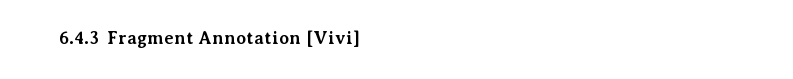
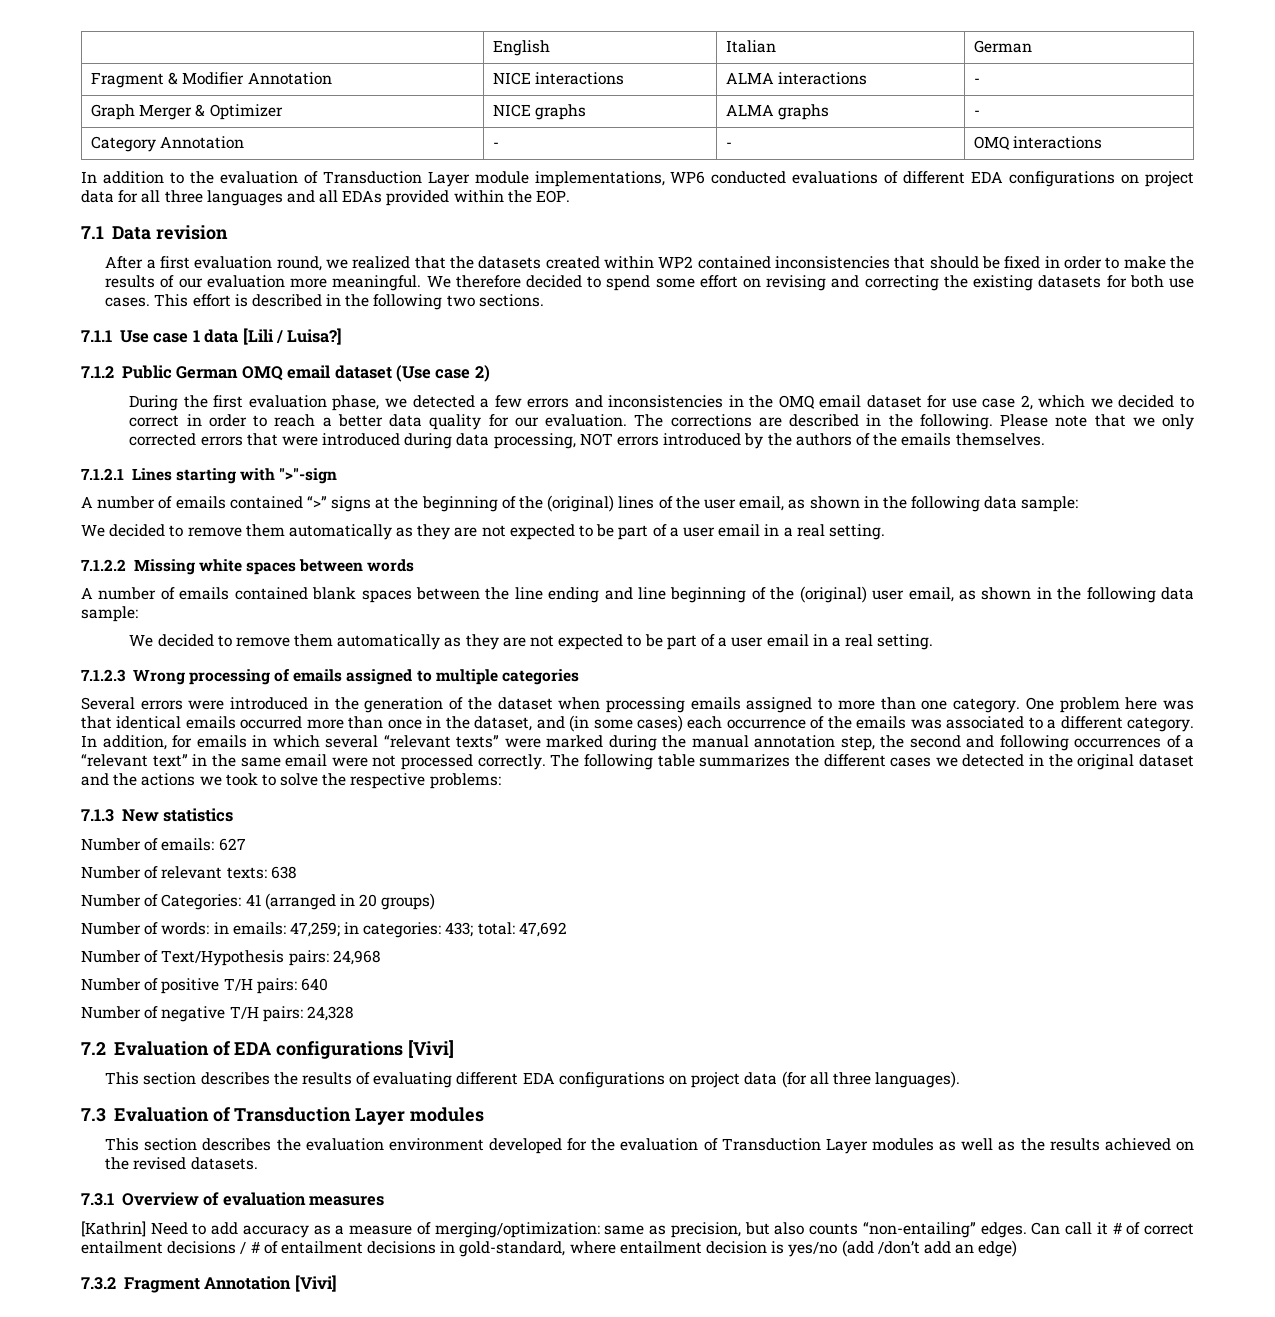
[59,31,99,44] 6.4.3 -> [493,40,551,56] [726,40,777,53] [974,40,1033,53] [91,72,332,88] [493,72,625,85] [726,72,868,85] [974,78,981,84] [91,104,283,120] [493,104,587,120] [726,104,830,120] [974,110,981,116] [91,136,245,152] [493,142,500,148] [726,142,733,148] [974,136,1103,150] [81,171,1194,187] [81,190,571,206] [81,225,228,240] [105,256,1195,271] [105,275,1194,291] [105,294,544,310] [81,328,343,345] [81,365,490,382] [129,395,1195,411] [129,414,1194,430] [129,433,1045,449] [81,468,338,484] [81,495,1079,512] [81,524,885,540] [81,559,415,575] [81,586,1194,603] [81,606,138,622] [129,634,934,650] [81,669,580,685] [81,697,1195,713] [81,715,1195,732] [81,735,1194,751] [81,754,1194,770] [81,773,501,789] [81,808,234,822] [81,838,246,851] [81,866,297,879] [81,893,436,910] [81,922,567,938] [81,950,381,966] [81,978,328,994] [81,1006,354,1022] [81,1040,455,1059] [105,1071,961,1088] [81,1107,485,1125] [105,1138,1194,1154] [105,1157,258,1170] [81,1192,385,1206] [81,1221,1194,1238] [81,1240,1018,1257] [81,1277,116,1290] | English | Italian | German // Fragment & Modifier Annotation | NICE interactions | ALMA interactions | - // Graph Merger & Optimizer | NICE graphs | ALMA graphs | - // Category Annotation | - | - | OMQ interactions // In addition to the evaluation of Transduction Layer module implementations, WP6 conducted evaluations of different EDA configurations on project data for all three languages and all EDAs provided within the EOP. // 7.1 Data revision // After a first evaluation round, we realized that the datasets created within WP2 contained inconsistencies that should be fixed in order to make the results of our evaluation more meaningful. We therefore decided to spend some effort on revising and correcting the existing datasets for both use cases. This effort is described in the following two sections. // 7.1.1 Use case 1 data [Lili / Luisa?] // 7.1.2 Public German OMQ email dataset (Use case 2) // During the first evaluation phase, we detected a few errors and inconsistencies in the OMQ email dataset for use case 2, which we decided to correct in order to reach a better data quality for our evaluation. The corrections are described in the following. Please note that we only corrected errors that were introduced during data processing, NOT errors introduced by the authors of the emails themselves. // 7.1.2.1 Lines starting with ">"-sign // A number of emails contained “>” signs at the beginning of the (original) lines of the user email, as shown in the following data sample: // We decided to remove them automatically as they are not expected to be part of a user email in a real setting. // 7.1.2.2 Missing white spaces between words // A number of emails contained blank spaces between the line ending and line beginning of the (original) user email, as shown in the following data sample: // We decided to remove them automatically as they are not expected to be part of a user email in a real setting. // 7.1.2.3 Wrong processing of emails assigned to multiple categories // Several errors were introduced in the generation of the dataset when processing emails assigned to more than one category. One problem here was that identical emails occurred more than once in the dataset, and (in some cases) each occurrence of the emails was associated to a different category. In addition, for emails in which several “relevant texts” were marked during the manual annotation step, the second and following occurrences of a “relevant text” in the same email were not processed correctly. The following table summarizes the different cases we detected in the original dataset and the actions we took to solve the respective problems: // 7.1.3 New statistics // Number of emails: 627 // Number of relevant texts: 638 // Number of Categories: 41 (arranged in 20 groups) // Number of words: in emails: 47,259; in categories: 433; total: 47,692 // Number of Text/Hypothesis pairs: 24,968 // Number of positive T/H pairs: 640 // Number of negative T/H pairs: 24,328 // 7.2 Evaluation of EDA configurations [Vivi] // This section describes the results of evaluating different EDA configurations on project data (for all three languages). // 7.3 Evaluation of Transduction Layer modules // This section describes the evaluation environment developed for the evaluation of Transduction Layer modules as well as the results achieved on the revised datasets. // 7.3.1 Overview of evaluation measures // [Kathrin] Need to add accuracy as a measure of merging/optimization: same as precision, but also counts “non-entailing” edges. Can call it # of correct entailment decisions / # of entailment decisions in gold-standard, where entailment decision is yes/no (add /don’t add an edge) // 7.3.2

